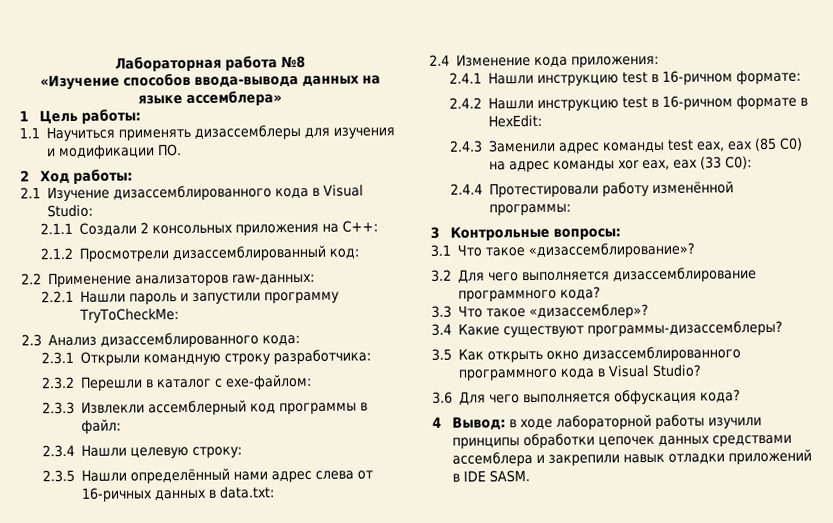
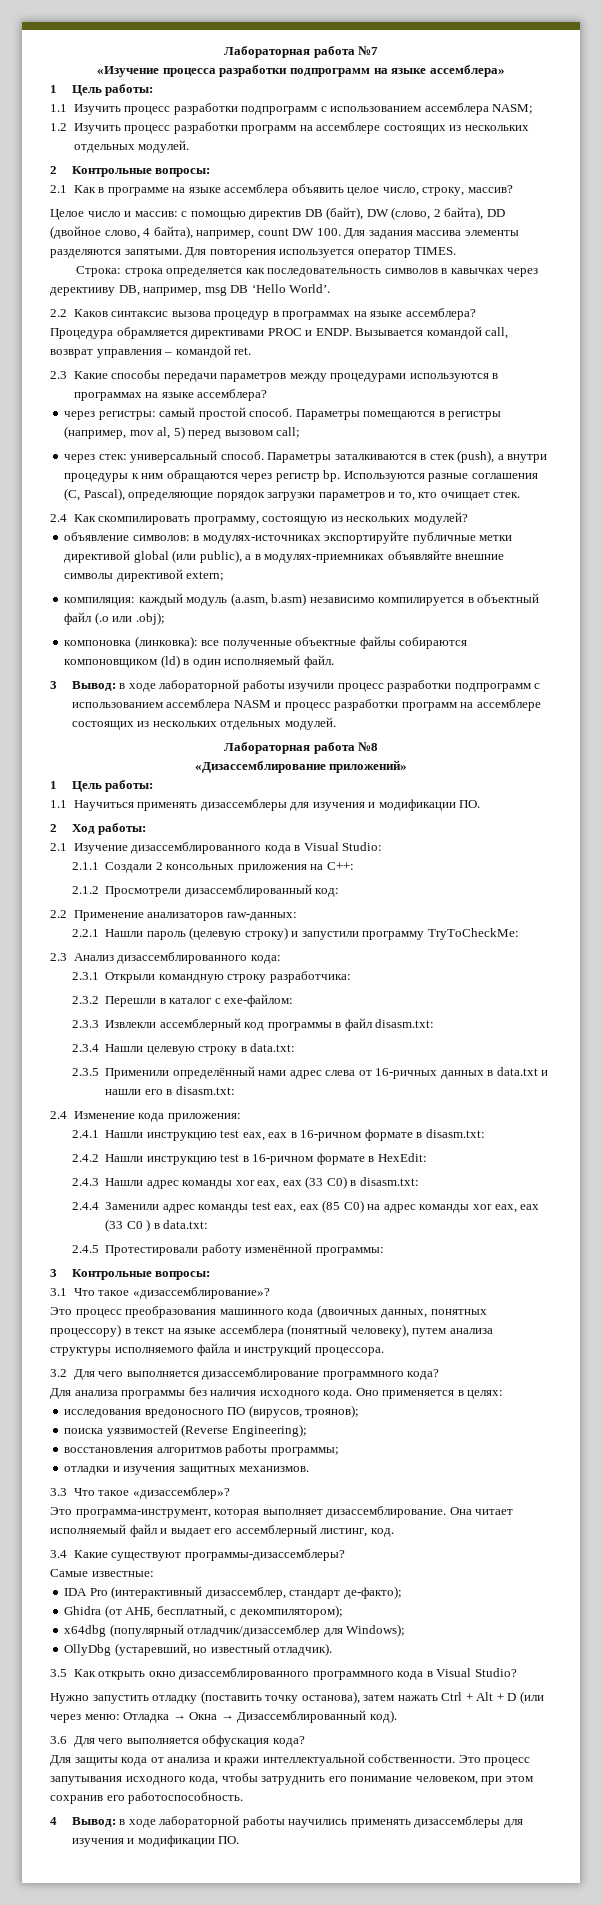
[114,55,306,72] [39,72,381,91] [138,90,282,106] Лабораторная работа №8 // «Изучение способов ввода-вывода данных на языке ассемблера» -> [223,46,379,58] [97,65,505,77] [50,84,154,96] [50,103,534,115] [50,122,529,134] [73,140,190,153] [50,166,211,177] [50,184,513,196] [50,207,505,220] [50,226,519,239] [50,247,457,258] [76,266,539,277] [50,284,331,296] [50,308,476,320] [50,326,509,339] [50,345,252,358] [50,370,499,382] [73,389,268,401] [64,407,502,420] [64,426,301,439] [64,450,548,463] [64,470,538,482] [64,488,521,501] [50,512,468,525] [64,531,513,544] [64,550,505,563] [64,569,225,582] [64,593,540,606] [64,612,165,625] [64,636,468,649] [64,655,334,668] [50,679,541,692] [71,699,541,711] [71,717,336,730] [223,742,379,754] [194,760,408,773] Лабораторная работа №7 // «Изучение процесса разработки подпрограмм на языке ассемблера» // 1 Цель работы: // 1.1 Изучить процесс разработки подпрограмм с использованием ассемблера NASM; // 1.2 Изучить процесс разработки программ на ассемблере состоящих из нескольких отдельных модулей. // 2 Контрольные вопросы: // 2.1 Как в программе на языке ассемблера объявить целое число, строку, массив? // Целое число и массив: с помощью директив DB (байт), DW (слово, 2 байта), DD (двойное слово, 4 байта), например, count DW 100. Для задания массива элементы разделяются запятыми. Для повторения используется оператор TIMES. // Строка: строка определяется как последовательность символов в кавычках через деректииву DB, например, msg DB ‘Hello World’. // 2.2 Каков синтаксис вызова процедур в программах на языке ассемблера? // Процедура обрамляется директивами PROC и ENDP. Вызывается командой call, возврат управления – командой ret. // 2.3 Какие способы передачи параметров между процедурами используются в программах на языке ассемблера? // через регистры: самый простой способ. Параметры помещаются в регистры (например, mov al, 5) перед вызовом call; // через стек: универсальный способ. Параметры заталкиваются в стек (push), а внутри процедуры к ним обращаются через регистр bp. Используются разные соглашения (C, Pascal), определяющие порядок загрузки параметров и то, кто очищает стек. // 2.4 Как скомпилировать программу, состоящую из нескольких модулей? // объявление символов: в модулях-источниках экспортируйте публичные метки директивой global (или public), а в модулях-приемниках объявляйте внешние символы директивой extern; // компиляция: каждый модуль (a.asm, b.asm) независимо компилируется в объектный файл (.o или .obj); // компоновка (линковка): все полученные объектные файлы собираются компоновщиком (ld) в один исполняемый файл. // 3 Вывод: в ходе лабораторной работы изучили процесс разработки подпрограмм с использованием ассемблера NASM и процесс разработки программ на ассемблере состоящих из нескольких отдельных модулей. // Лабораторная работа №8 // «Дизассемблирование приложений»
(177, 299) none -> [189,927,288,940] (целевую строку)
[80,419,121,434] файл: -> [344,1018,435,1031] файл disasm.txt:
[191,446,242,458] строку: -> [198,1043,296,1055] строку в data.txt:
[80,469,127,482] Нашли -> [105,1068,170,1079] Применили
[218,486,275,499] data.txt: -> [496,1067,549,1076] [105,1086,235,1095] data.txt и нашли его в disasm.txt:
[650,69,801,85] в 16-ричном формате: -> [242,1129,485,1141] eax, eax в 16-ричном формате в disasm.txt:
(483, 146) none -> [105,1176,419,1189] [71,1202,99,1210] Нашли адрес команды xor eax, eax (33 C0) в disasm.txt: // 2.4.4
[724,156,752,170] [449,183,483,195] C0): // 2.4.4 -> [126,1219,209,1232] [71,1245,99,1253] C0 ) в data.txt: // 2.4.5
(695, 250) none -> [50,1305,487,1318] [50,1324,493,1337] [50,1343,384,1356] // Это процесс преобразования машинного кода (двоичных данных, понятных процессору) в текст на языке ассемблера (понятный человеку), путем анализа структуры исполняемого файла и инструкций процессора.
[431,304,649,320] [431,320,783,338] 3.3 Что такое «дизассемблер»? // 3.4 Какие существуют программы-дизассемблеры? -> [50,1387,504,1399] [64,1405,360,1418] [64,1424,307,1437] [64,1444,339,1456] [64,1466,310,1475] [50,1487,230,1499] [50,1506,514,1518] [50,1524,394,1537] [50,1549,345,1561] [50,1569,154,1577] [64,1586,402,1599] [64,1605,343,1618] [64,1624,406,1637] [64,1643,333,1656] Для анализа программы без наличия исходного кода. Оно применяется в целях: // исследования вредоносного ПО (вирусов, троянов); // поиска уязвимостей (Reverse Engineering); // восстановления алгоритмов работы программы; // отладки и изучения защитных механизмов. // 3.3 Что такое «дизассемблер»? // Это программа-инструмент, которая выполняет дизассемблирование. Она читает исполняемый файл и выдает его ассемблерный листинг, код. // 3.4 Какие существуют программы-дизассемблеры? // Самые известные: // IDA Pro (интерактивный дизассемблер, стандарт де-факто); // Ghidra (от АНБ, бесплатный, с декомпилятором); // x64dbg (популярный отладчик/дизассемблер для Windows); // OllyDbg (устаревший, но известный отладчик).
(701, 370) none -> [50,1691,544,1704] [50,1710,397,1723] // Нужно запустить отладку (поставить точку останова), затем нажать Ctrl + Alt + D (или через меню: Отладка → Окна → Дизассемблированный код).
(741, 396) none -> [50,1753,531,1766] [50,1773,533,1785] [50,1792,244,1804] // Для защиты кода от анализа и кражи интеллектуальной собственности. Это процесс запутывания исходного кода, чтобы затруднить его понимание человеком, при этом сохранив его работоспособность.
[707,417,762,429] [451,433,792,449] [451,449,812,467] [451,470,530,483] изучили принципы обработки цепочек данных средствами ассемблера и закрепили навык отладки приложений в IDE SASM. -> [288,1816,523,1828] [71,1835,240,1847] научились применять дизассемблеры для изучения и модификации ПО.

